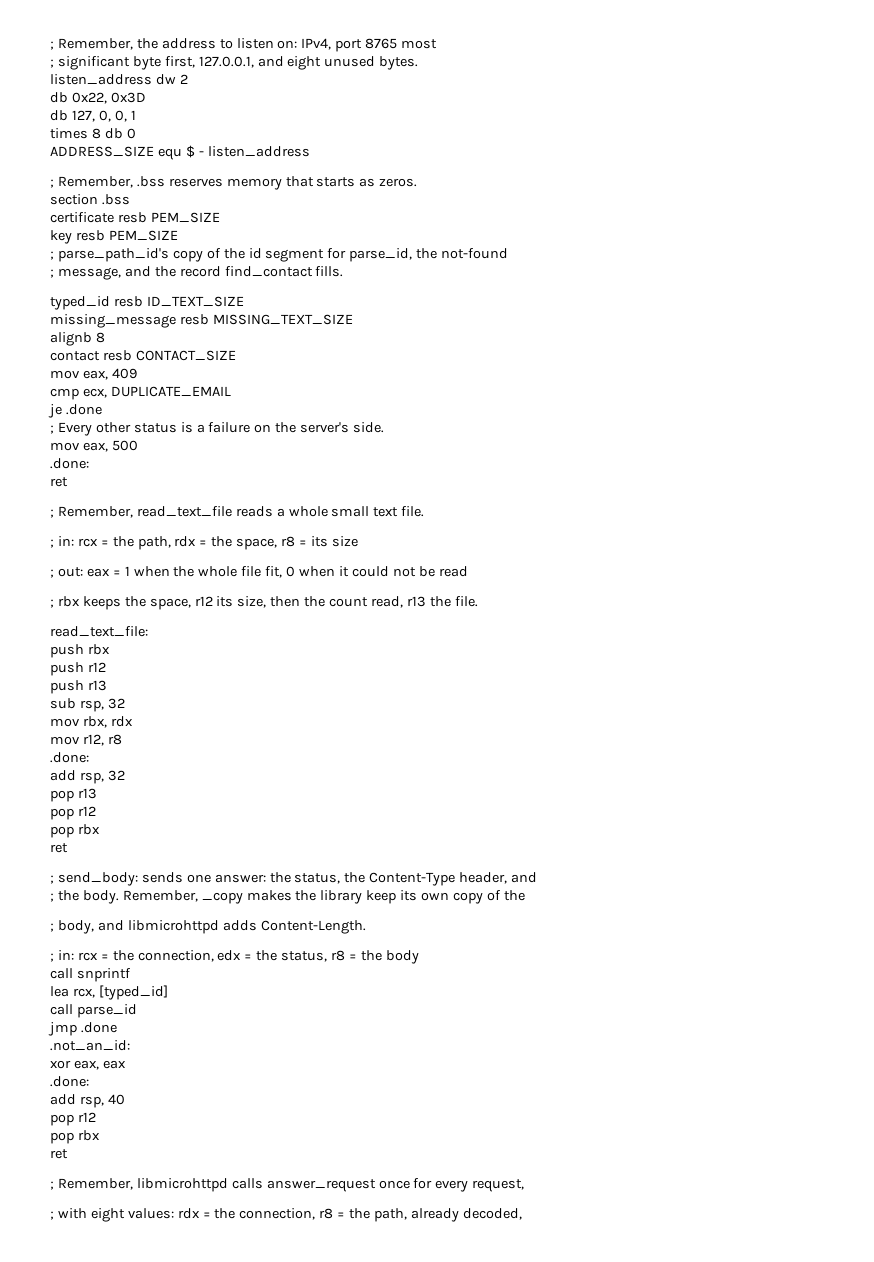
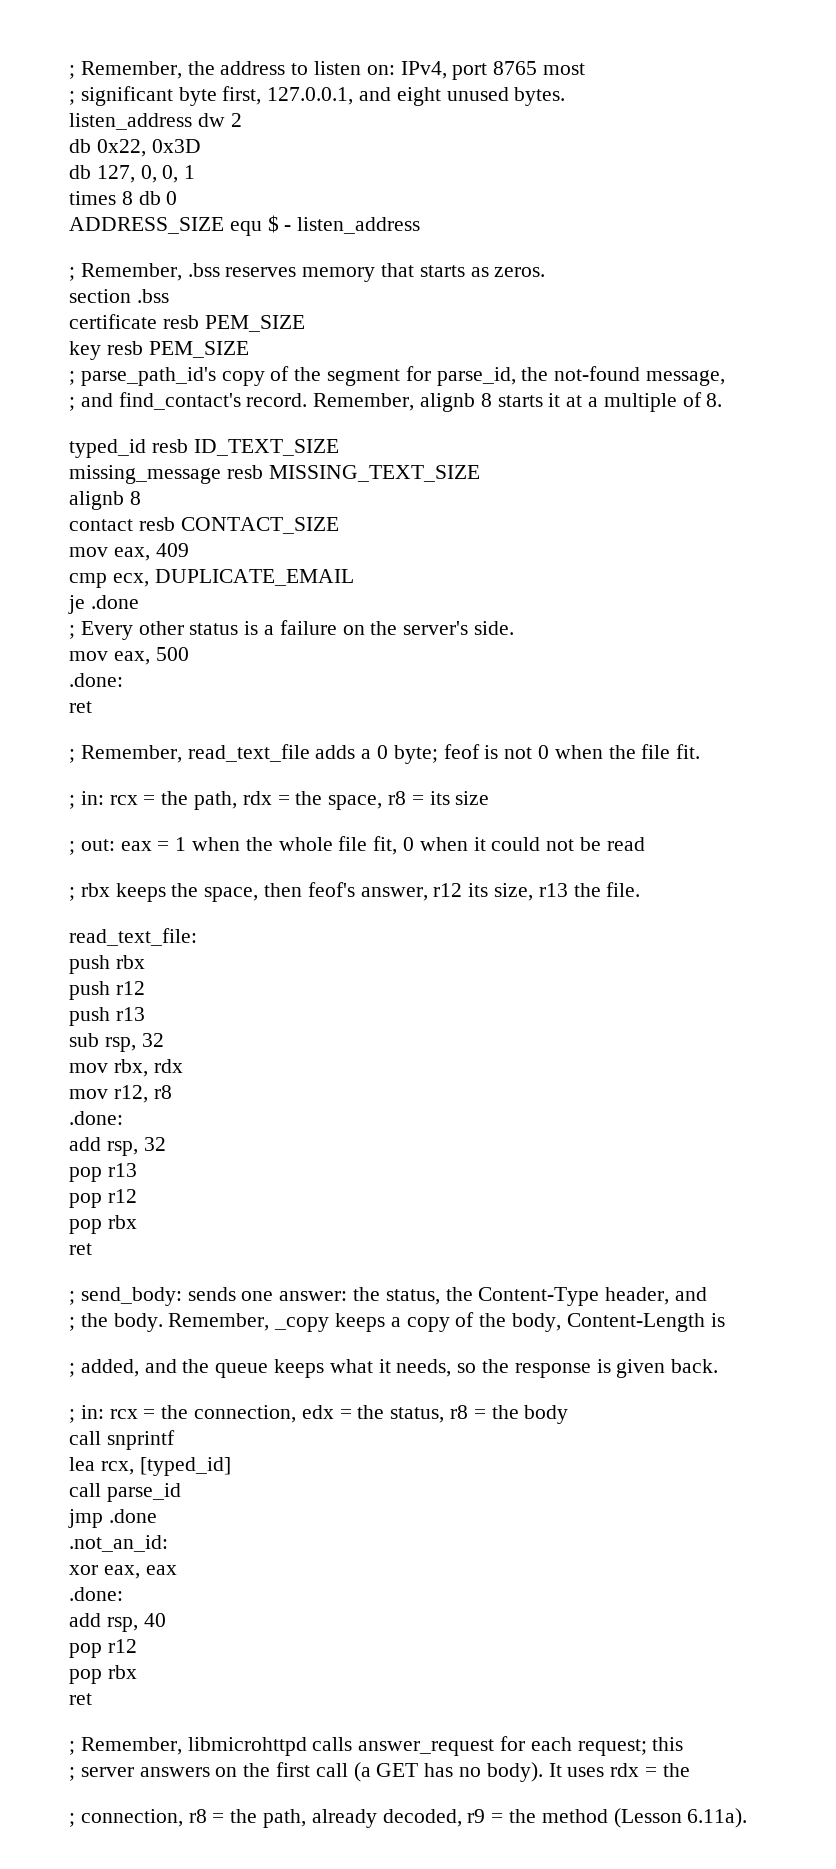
[248,248,262,259] id -> (322, 374) none
[50,266,344,280] // ; message, and the record find_contact fills. -> [646,370,726,386] [69,392,723,412] message, // ; and find_contact's record. Remember, alignb 8 starts it at a multiple of 8.
[235,506,425,517] reads a whole small text file. -> [315,744,701,764] adds a 0 byte; feof is not 0 when the file fit.
[194,596,404,608] r12 its size, then the count read, -> [264,882,534,901] then feof's answer, r12 its size,
[246,890,525,904] [50,920,366,934] makes the library keep its own copy of the // ; body, and libmicrohttpd adds Content-Length. -> [335,1312,725,1332] [69,1359,719,1378] keeps a copy of the body, Content-Length is // ; added, and the queue keeps what it needs, so the response is given back.
[378,1178,525,1192] [50,1208,236,1222] once for every request, // ; with eight values: rdx = the -> [500,1736,684,1756] [69,1762,690,1782] [69,1813,75,1827] for each request; this // ; server answers on the first call (a GET has no body). It uses rdx = the // ;
(522, 1214) none -> [467,1808,748,1828] r9 = the method (Lesson 6.11a).

